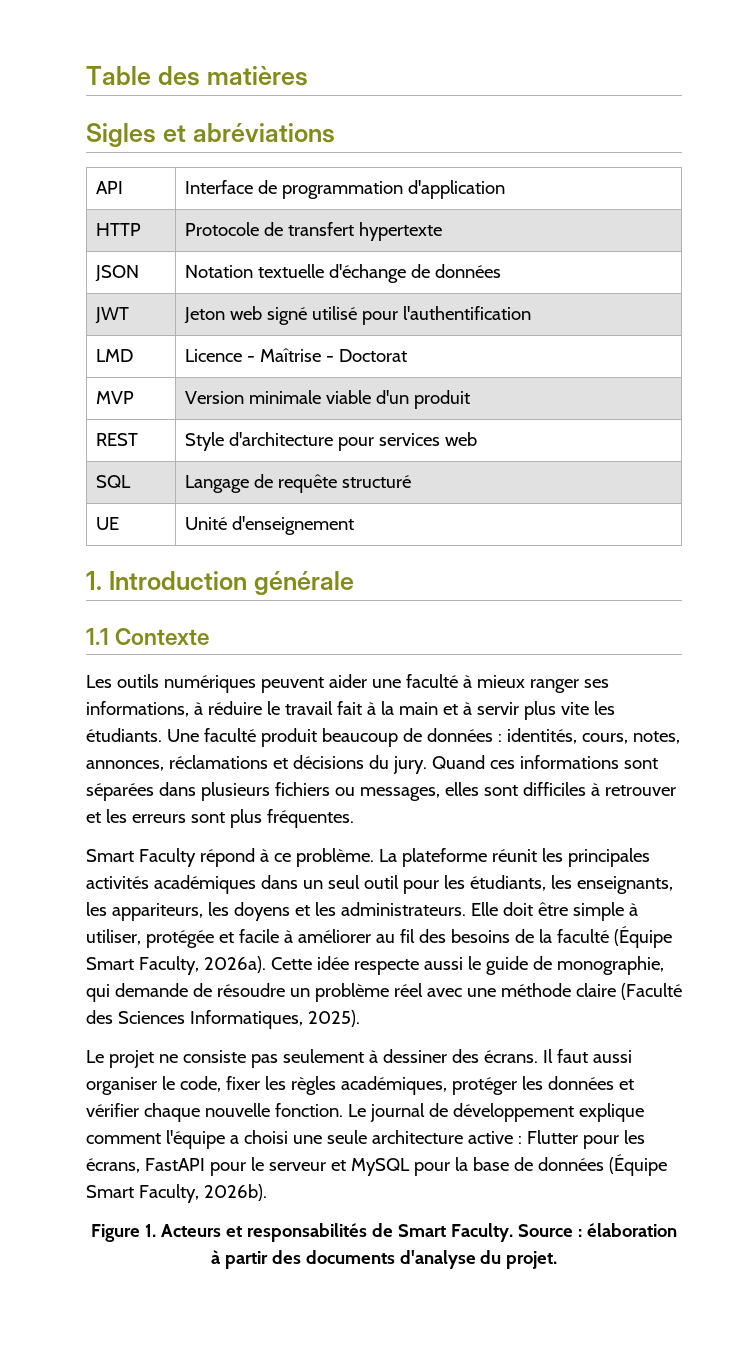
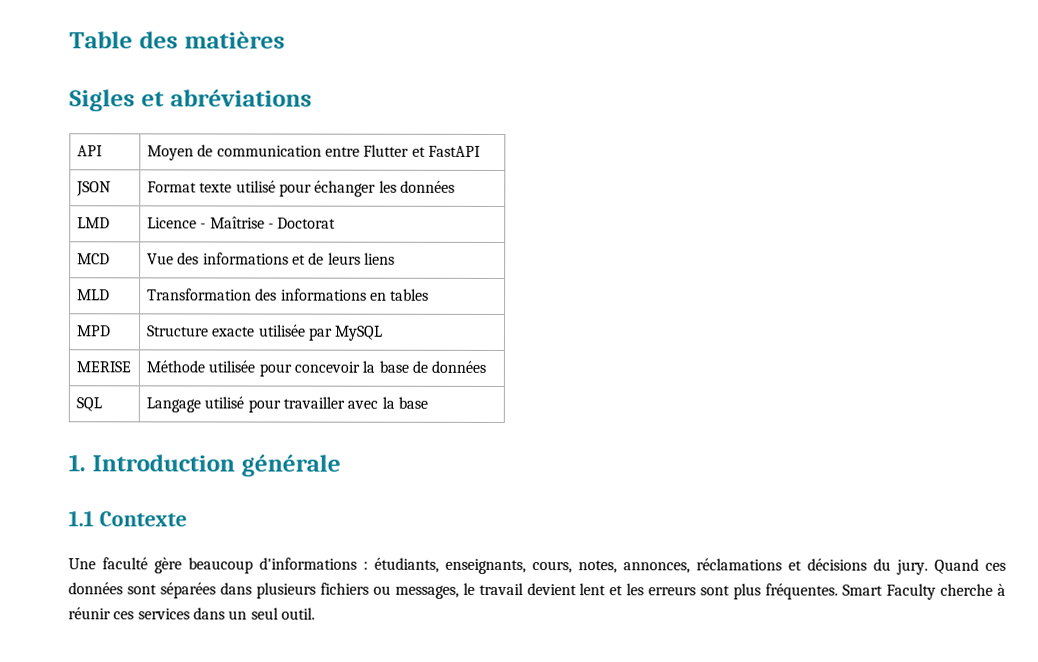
[185,180,506,199] [96,223,142,236] [185,222,443,241] [95,265,140,282] [185,264,502,283] [95,307,130,324] [184,306,532,325] Interface de programmation d'application // HTTP | Protocole de transfert hypertexte // JSON | Notation textuelle d'échange de données // JWT | Jeton web signé utilisé pour l'authentification -> [146,144,481,161] [75,181,111,197] [146,180,455,197] Moyen de communication entre Flutter et FastAPI // JSON | Format texte utilisé pour échanger les données
[96,391,135,404] [185,390,471,409] [96,433,139,446] [185,432,478,451] [96,475,132,488] [185,474,412,493] [96,517,120,530] [185,516,355,535] MVP | Version minimale viable d'un produit // REST | Style d'architecture pour services web // SQL | Langage de requête structuré // UE | Unité d'enseignement -> [76,253,110,265] [146,252,395,265] [76,289,110,301] [146,288,430,301] [75,325,111,337] [145,324,384,341] [75,361,131,373] [145,360,487,377] [75,397,102,412] [145,396,428,413] MCD | Vue des informations et de leurs liens // MLD | Transformation des informations en tables // MPD | Structure exacte utilisée par MySQL // MERISE | Méthode utilisée pour concevoir la base de données // SQL | Langage utilisé pour travailler avec la base
[86,674,609,693] [86,701,615,720] [86,728,577,747] Les outils numériques peuvent aider une faculté à mieux ranger ses informations, à réduire le travail fait à la main et à servir plus vite les étudiants. Une faculté produit beaucoup de données : identités, -> [68,557,526,575] Une faculté gère beaucoup d'informations : étudiants, enseignants,
[519,755,619,769] informations -> [68,582,123,595] données
[444,782,676,796] elles sont difficiles à retrouver -> [462,582,607,596] le travail devient lent
(354, 818) // -> (839, 591) none
[199,848,650,867] [86,875,673,894] [86,902,638,921] [86,926,672,948] [86,956,664,975] [86,983,682,1002] [86,1010,360,1029] [86,1049,632,1068] [86,1076,634,1095] [86,1103,644,1122] [86,1130,645,1149] [86,1154,667,1176] [86,1184,267,1203] [91,1223,677,1242] [210,1250,558,1269] répond à ce problème. La plateforme réunit les principales activités académiques dans un seul outil pour les étudiants, les enseignants, les appariteurs, les doyens et les administrateurs. Elle doit être simple à utiliser, protégée et facile à améliorer au fil des besoins de la faculté (Équipe Smart Faculty, 2026a). Cette idée respecte aussi le guide de monographie, qui demande de résoudre un problème réel avec une méthode claire (Faculté des Sciences Informatiques, 2025). // Le projet ne consiste pas seulement à dessiner des écrans. Il faut aussi organiser le code, fixer les règles académiques, protéger les données et vérifier chaque nouvelle fonction. Le journal de développement explique comment l'équipe a choisi une seule architecture active : Flutter pour les écrans, FastAPI pour le serveur et MySQL pour la base de données (Équipe Smart Faculty, 2026b). // Figure 1. Acteurs et responsabilités de Smart Faculty. Source : élaboration à partir des documents d'analyse du projet. -> [940,583,1007,596] [68,607,315,620] cherche à réunir ces services dans un seul outil.

